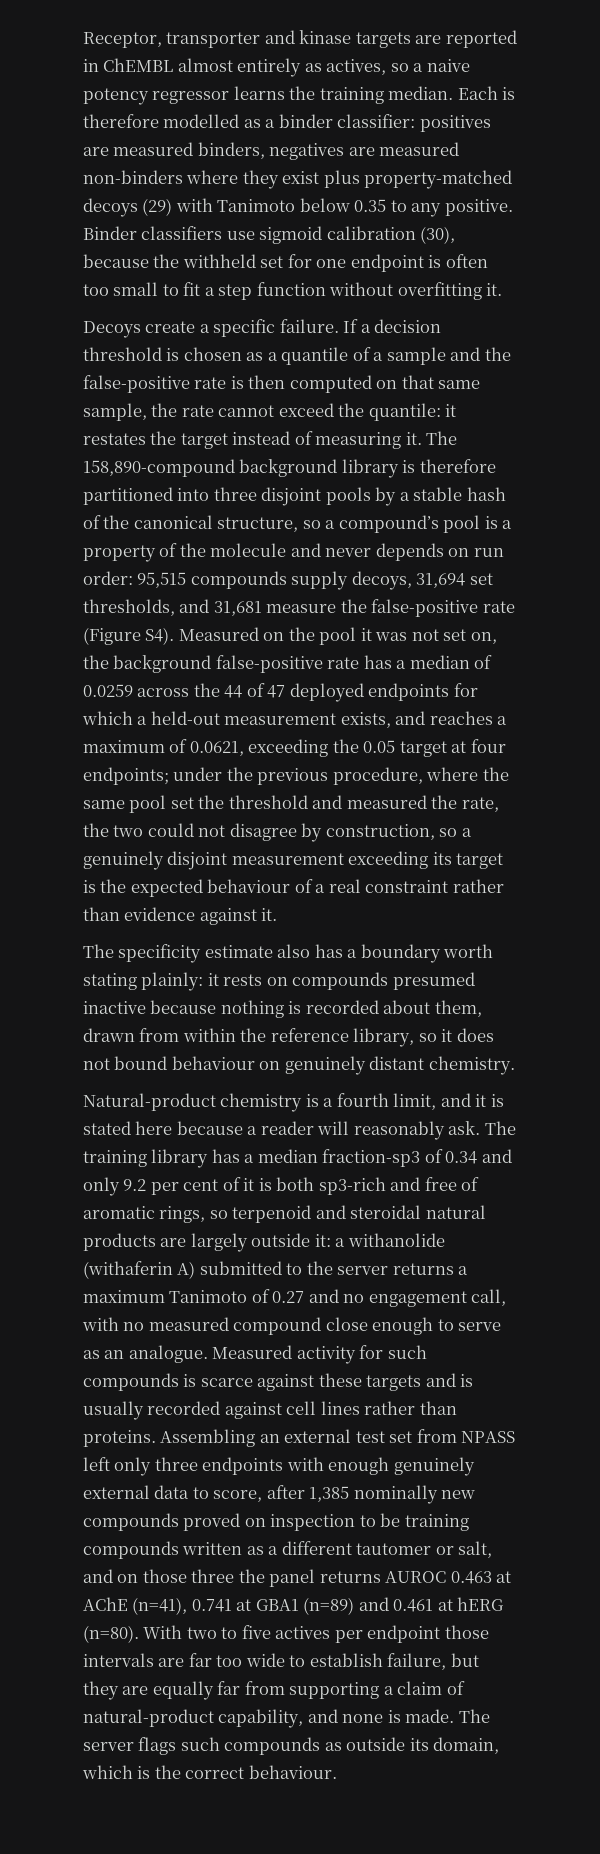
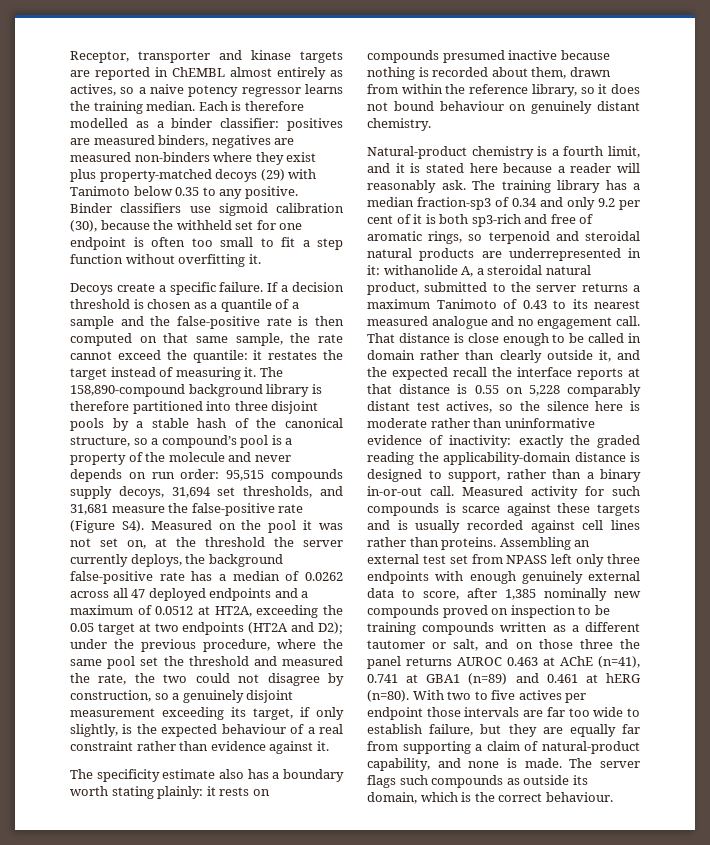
(497, 638) none -> [155,537,343,547] [70,554,182,567] at the threshold the server currently deploys,
[83,683,478,702] [82,711,508,728] [83,739,244,756] 0.0259 across the 44 of 47 deployed endpoints for which a held-out measurement exists, and reaches a maximum of 0.0621, -> [305,572,343,581] [70,588,309,601] [70,605,252,617] 0.0262 across all 47 deployed endpoints and a maximum of 0.0512 at HT2A,
[470,739,506,753] [83,767,169,785] four endpoints; -> [154,622,343,635] two endpoints (HT2A and D2);
[456,853,504,869] target -> [253,707,344,720] [70,724,118,737] target, if only slightly,
[190,1233,445,1252] [83,1261,196,1279] largely outside it: a withanolide (withaferin A) -> [508,248,641,261] [367,265,591,277] [367,282,419,295] underrepresented in it: withanolide A, a steroidal natural product,
[272,1289,507,1307] [82,1317,502,1335] [83,1345,208,1363] 0.27 and no engagement call, with no measured compound close enough to serve as an analogue. -> [522,299,640,309] [367,316,640,329] [367,333,641,346] [367,350,640,363] [367,367,640,380] [367,384,641,397] [367,401,640,413] [367,418,595,428] [367,435,640,448] [367,452,640,465] [367,469,641,482] [367,486,454,496] 0.43 to its nearest measured analogue and no engagement call. That distance is close enough to be called in domain rather than clearly outside it, and the expected recall the interface reports at that distance is 0.55 on 5,228 comparably distant test actives, so the silence here is moderate rather than uninformative evidence of inactivity: exactly the graded reading the applicability-domain distance is designed to support, rather than a binary in-or-out call.

